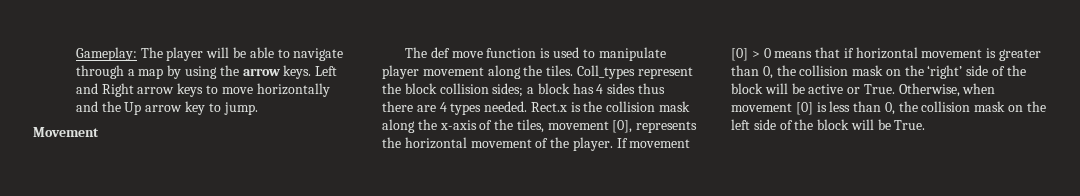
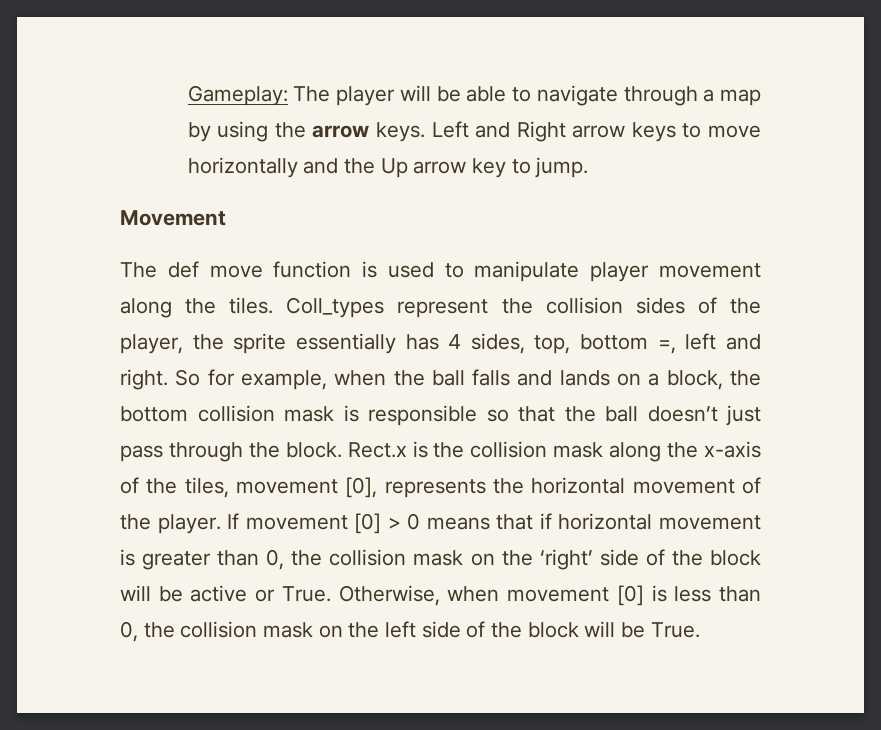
[404,83,666,97] [382,101,528,115] block collision sides; a block has 4 sides thus there are 4 types needed. -> [545,297,761,314] [120,333,761,354] [120,369,761,390] [120,405,761,426] [120,442,342,462] collision sides of the player, the sprite essentially has 4 sides, top, bottom =, left and right. So for example, when the ball falls and lands on a block, the bottom collision mask is responsible so that the ball doesn’t just pass through the block.

